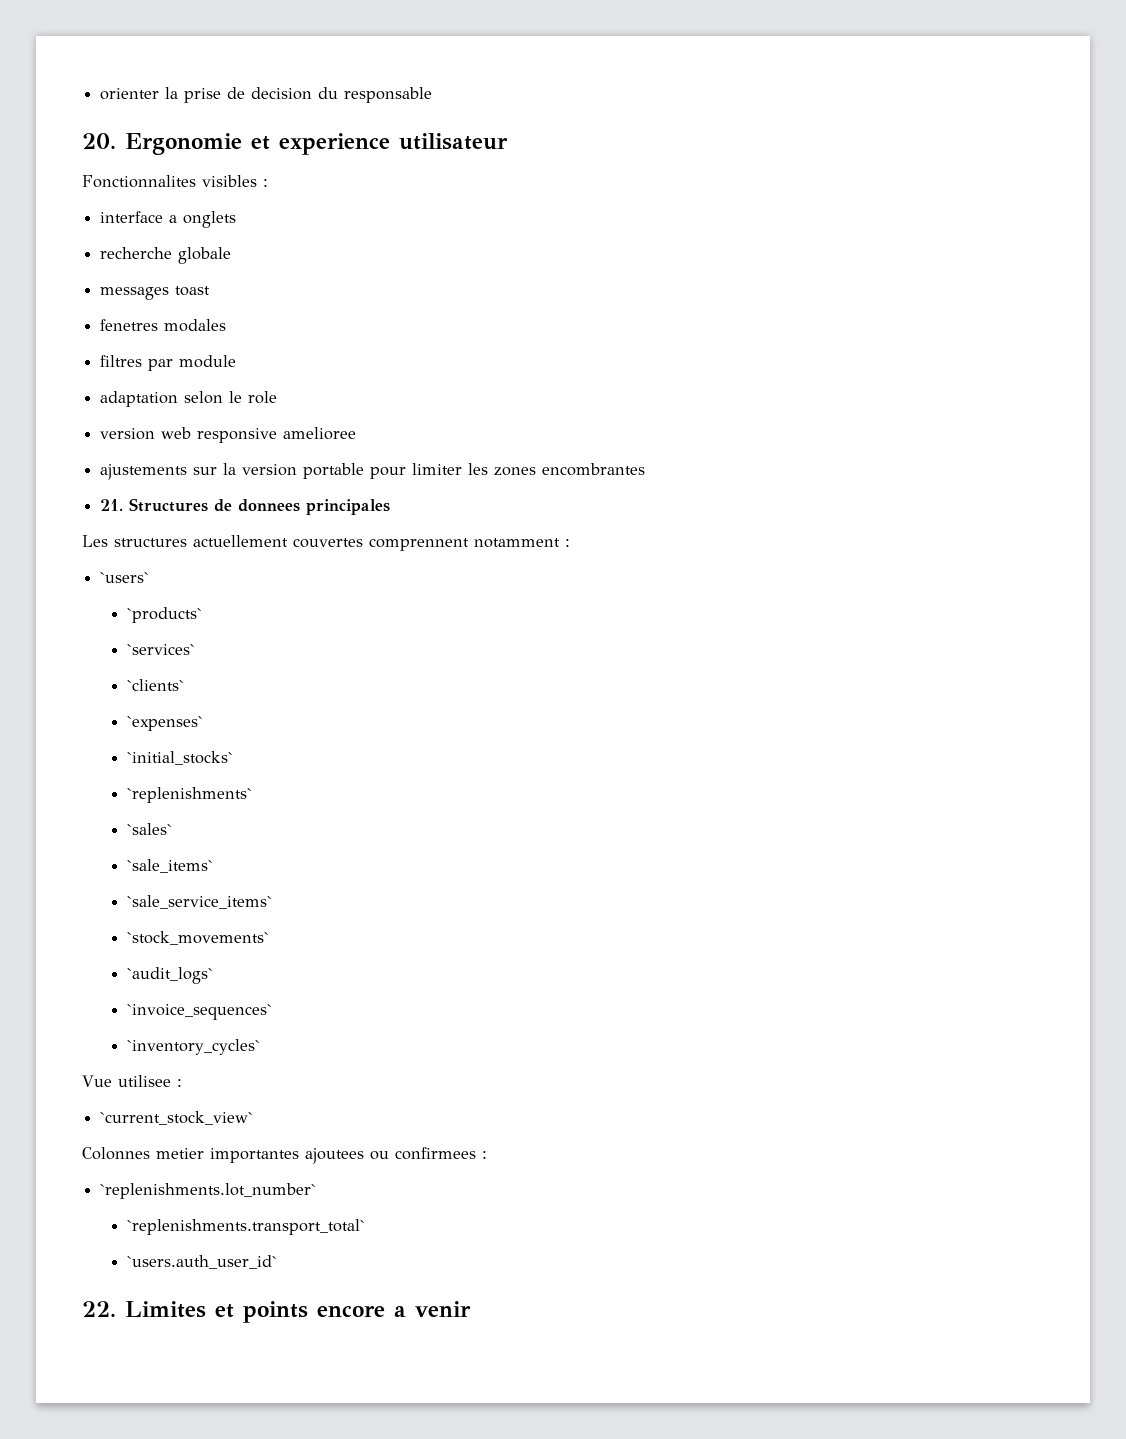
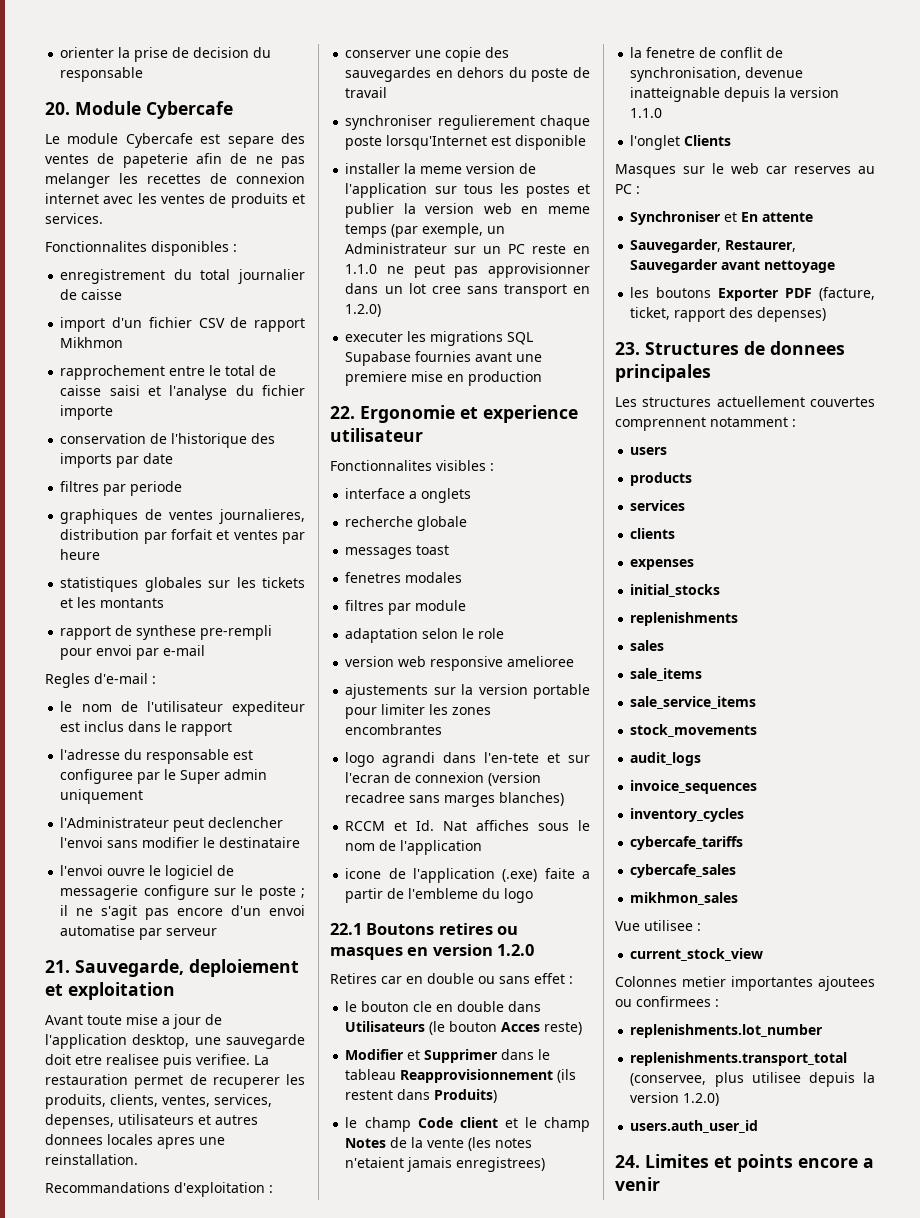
(116, 141) none -> [75,101,233,119] [45,133,305,148] [45,153,305,168] [45,173,305,188] [45,193,305,208] [45,213,103,224] [45,241,237,256] [60,269,305,284] [60,289,123,300] [60,317,305,332] [60,337,124,348] [60,365,277,380] [60,385,305,400] [60,405,114,420] [60,433,276,448] [60,453,174,468] [60,481,183,496] [60,509,305,524] [60,529,305,544] [60,549,101,560] [60,577,305,592] [60,597,165,608] [60,625,273,640] [60,645,206,660] [45,673,156,688] [60,701,305,716] [60,721,233,736] [60,749,254,764] [60,769,268,784] [60,789,144,804] [60,817,284,832] [60,837,301,848] [60,865,235,880] [60,885,305,900] [60,905,305,920] [60,925,218,940] [45,959,299,977] [45,982,175,1000] [45,1014,222,1029] [45,1034,305,1049] [45,1054,269,1069] [45,1074,305,1089] [45,1094,272,1109] [45,1114,258,1129] [45,1134,225,1149] [45,1154,138,1165] [45,1182,273,1197] [345,47,510,62] [345,67,590,82] [345,87,388,98] [345,115,590,130] [345,135,587,150] [345,163,537,174] [345,183,590,198] [345,203,590,218] [345,223,506,238] [345,243,590,254] [345,263,590,278] [345,283,590,298] [345,304,382,317] [345,331,534,346] [345,351,543,366] [345,371,543,386] [330,406,355,419] Module Cybercafe // Le module Cybercafe est separe des ventes de papeterie afin de ne pas melanger les recettes de connexion internet avec les ventes de produits et services. // Fonctionnalites disponibles : // enregistrement du total journalier de caisse // import d'un fichier CSV de rapport Mikhmon // rapprochement entre le total de caisse saisi et l'analyse du fichier importe // conservation de l'historique des imports par date // filtres par periode // graphiques de ventes journalieres, distribution par forfait et ventes par heure // statistiques globales sur les tickets et les montants // rapport de synthese pre-rempli pour envoi par e-mail // Regles d'e-mail : // le nom de l'utilisateur expediteur est inclus dans le rapport // l'adresse du responsable est configuree par le Super admin uniquement // l'Administrateur peut declencher l'envoi sans modifier le destinataire // l'envoi ouvre le logiciel de messagerie configure sur le poste ; il ne s'agit pas encore d'un envoi automatise par serveur // 21. Sauvegarde, deploiement et exploitation // Avant toute mise a jour de l'application desktop, une sauvegarde doit etre realisee puis verifiee. La restauration permet de recuperer les produits, clients, ventes, services, depenses, utilisateurs et autres donnees locales apres une reinstallation. // Recommandations d'exploitation : // conserver une copie des sauvegardes en dehors du poste de travail // synchroniser regulierement chaque poste lorsqu'Internet est disponible // installer la meme version de l'application sur tous les postes et publier la version web en meme temps (par exemple, un Administrateur sur un PC reste en 1.1.0 ne peut pas approvisionner dans un lot cree sans transport en 1.2.0) // executer les migrations SQL Supabase fournies avant une premiere mise en production // 22.
[100,499,124,511] 21. -> [345,752,590,767] [345,772,542,786] [345,792,565,807] [345,820,590,831] [345,840,483,855] [345,868,590,883] [345,888,534,903] [330,923,519,935] [330,944,535,960] [330,973,573,984] [345,1001,542,1012] [345,1021,583,1035] [345,1049,551,1063] [345,1069,577,1083] [345,1089,498,1103] [345,1117,590,1132] [345,1137,533,1151] [345,1157,546,1172] [630,47,784,58] [630,67,804,82] [630,87,840,102] [630,108,663,118] [630,135,732,150] [615,163,875,178] [615,184,640,194] [630,211,814,225] [630,239,797,253] [630,259,836,273] [630,287,875,301] [630,307,827,322] [615,342,640,355] logo agrandi dans l'en-tete et sur l'ecran de connexion (version recadree sans marges blanches) // RCCM et Id. Nat affiches sous le nom de l'application // icone de l'application (.exe) faite a partir de l'embleme du logo // 22.1 Boutons retires ou masques en version 1.2.0 // Retires car en double ou sans effet : // le bouton cle en double dans Utilisateurs (le bouton Acces reste) // Modifier et Supprimer dans le tableau Reapprovisionnement (ils restent dans Produits) // le champ Code client et le champ Notes de la vente (les notes n'etaient jamais enregistrees) // la fenetre de conflit de synchronisation, devenue inatteignable depuis la version 1.1.0 // l'onglet Clients // Masques sur le web car reserves au PC : // Synchroniser et En attente // Sauvegarder, Restaurer, Sauvegarder avant nettoyage // les boutons Exporter PDF (facture, ticket, rapport des depenses) // 23.
[100,572,150,583] [126,607,202,623] [126,644,195,655] [126,679,184,691] [126,716,203,731] [126,751,233,765] [126,787,252,803] [126,823,172,835] [126,859,213,873] [126,895,272,909] [126,931,269,945] [126,967,213,984] [126,1004,272,1020] [126,1039,260,1055] `users` // `products` // `services` // `clients` // `expenses` // `initial_stocks` // `replenishments` // `sales` // `sale_items` // `sale_service_items` // `stock_movements` // `audit_logs` // `invoice_sequences` // `inventory_cycles` -> [630,447,668,455] [630,472,693,486] [630,500,686,511] [630,528,676,539] [630,559,695,570] [630,584,721,597] [630,612,739,626] [630,640,665,651] [630,668,703,681] [630,696,757,709] [630,724,758,737] [630,752,702,766] [630,780,758,794] [630,808,745,822] [630,836,744,850] [630,864,737,878] [630,892,739,905] users // products // services // clients // expenses // initial_stocks // replenishments // sales // sale_items // sale_service_items // stock_movements // audit_logs // invoice_sequences // inventory_cycles // cybercafe_tariffs // cybercafe_sales // mikhmon_sales
[100,1111,254,1125] `current_stock_view` -> [630,948,764,961] current_stock_view
[100,1183,317,1199] [126,1219,365,1235] [126,1255,277,1269] [82,1301,116,1317] `replenishments.lot_number` // `replenishments.transport_total` // `users.auth_user_id` // 22. -> [630,1024,824,1038] [630,1052,848,1066] [630,1072,875,1087] [630,1092,720,1106] [630,1120,759,1133] [615,1155,640,1168] replenishments.lot_number // replenishments.transport_total (conservee, plus utilisee depuis la version 1.2.0) // users.auth_user_id // 24.

